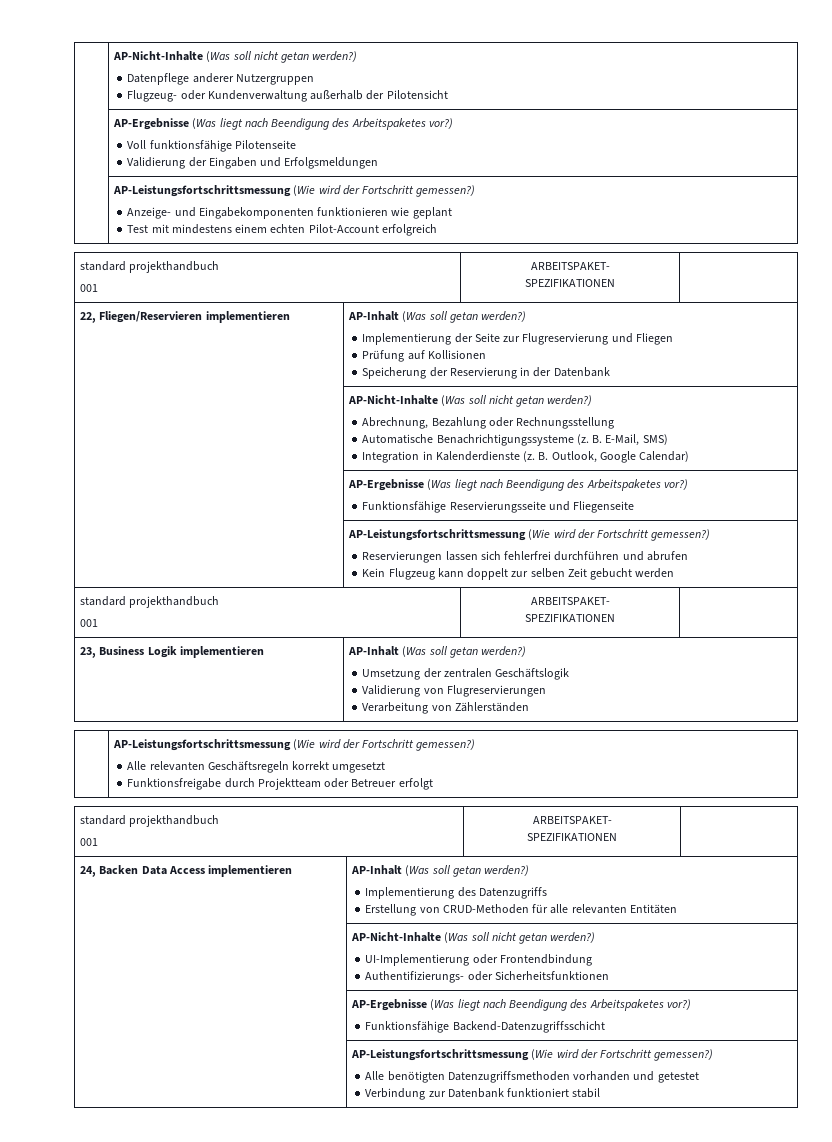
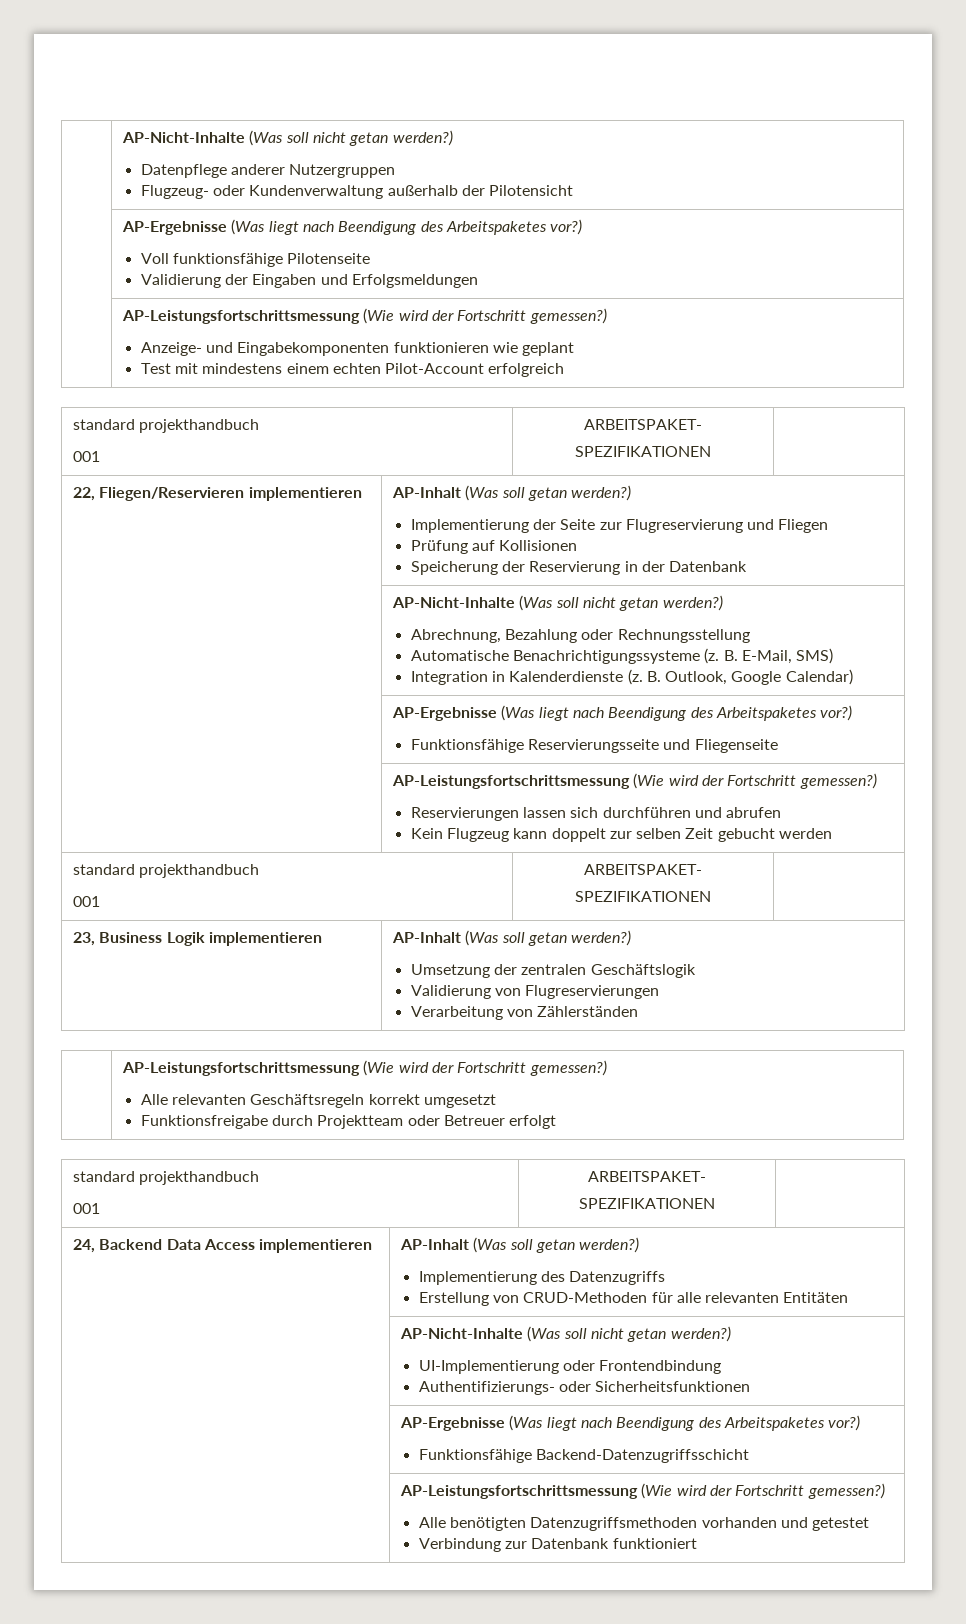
[504,551,552,560] fehlerfrei -> (599, 812) none
[99,865,139,875] Backen -> [99,1239,163,1250] Backend
[572,1088,601,1098] stabil -> (697, 1543) none

